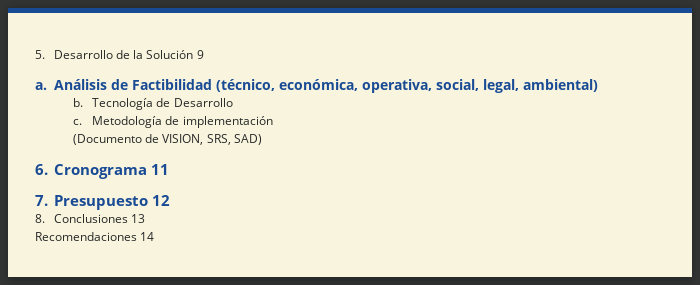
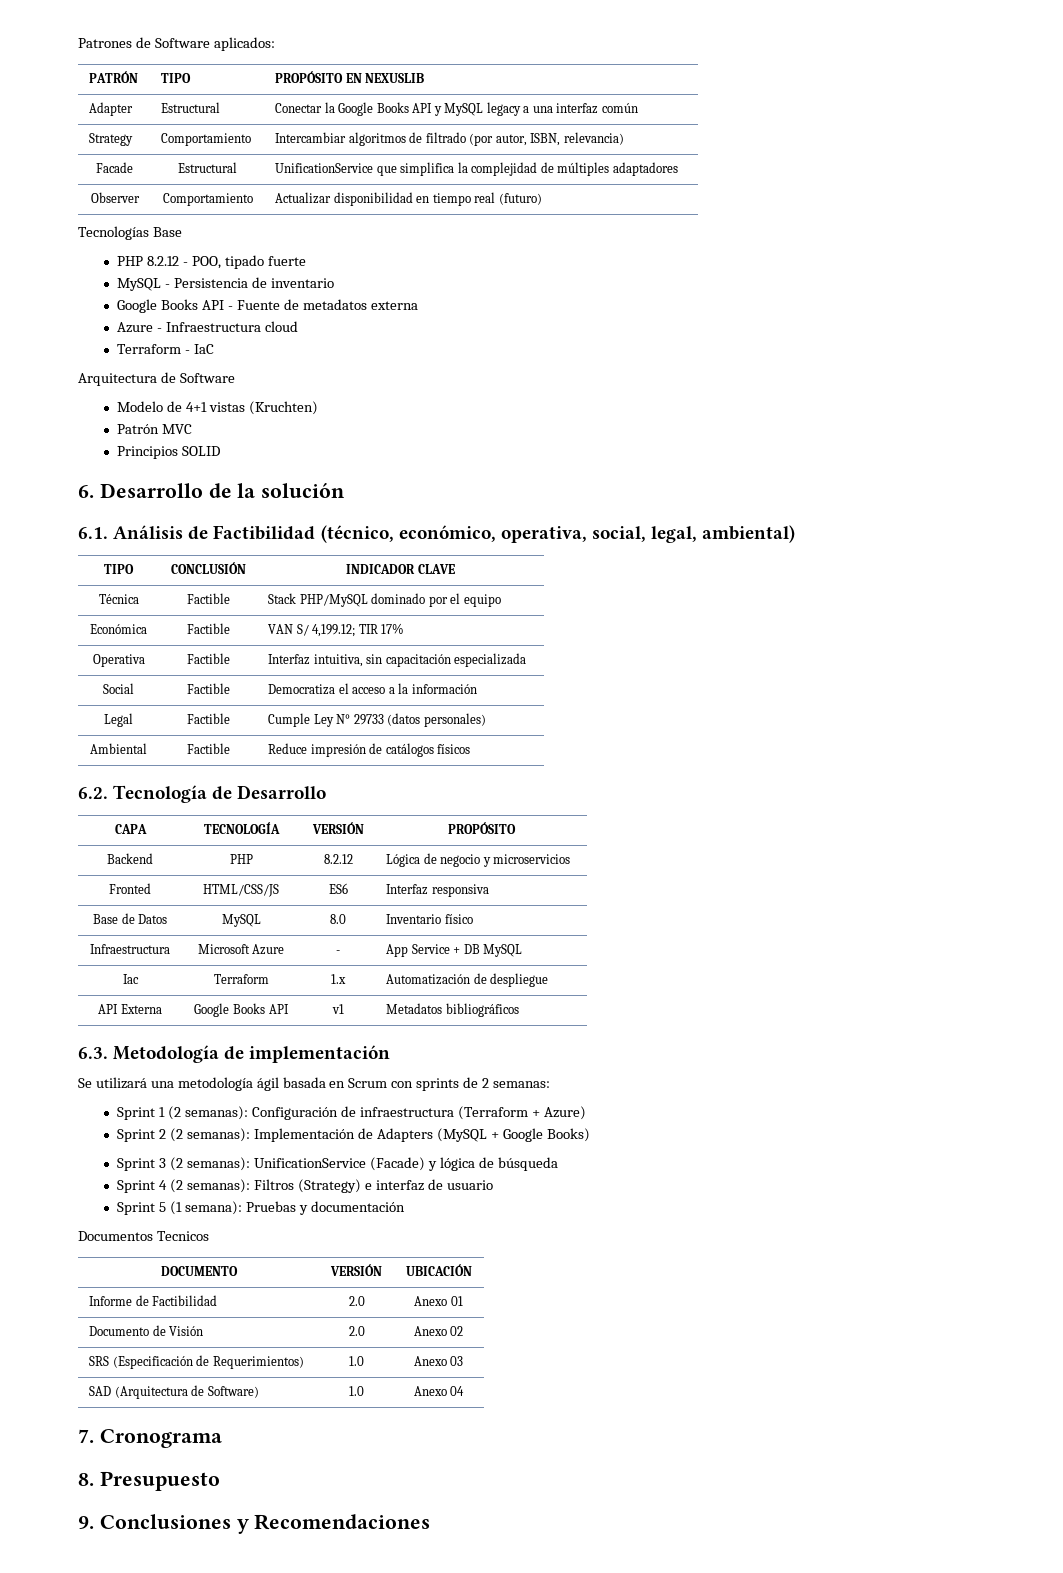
[35,50,204,59] [35,82,47,90] 5. Desarrollo de la Solución 9 // a. -> [78,37,275,51] [89,71,139,83] [161,73,192,83] [275,71,425,83] [89,102,134,116] [161,102,221,113] [275,102,638,116] [89,133,134,146] [161,133,252,146] [275,132,624,146] [96,162,133,173] [178,162,237,173] [275,162,678,176] [90,192,140,203] [162,193,253,206] [275,192,542,206] [78,226,182,240] [117,255,306,269] [117,277,335,291] [117,299,418,313] [117,321,299,333] [117,344,215,354] [78,372,235,386] [117,401,319,415] [117,424,193,434] [117,446,221,459] [78,483,346,498] [78,527,108,539] Patrones de Software aplicados: // PATRÓN | TIPO | PROPÓSITO EN NEXUSLIB // Adapter | Estructural | Conectar la Google Books API y MySQL legacy a una interfaz común // Strategy | Comportamiento | Intercambiar algoritmos de filtrado (por autor, ISBN, relevancia) // Facade | Estructural | UnificationService que simplifica la complejidad de múltiples adaptadores // Observer | Comportamiento | Actualizar disponibilidad en tiempo real (futuro) // Tecnologías Base // PHP 8.2.12 - POO, tipado fuerte // MySQL - Persistencia de inventario // Google Books API - Fuente de metadatos externa // Azure - Infraestructura cloud // Terraform - IaC // Arquitectura de Software // Modelo de 4+1 vistas (Kruchten) // Patrón MVC // Principios SOLID // 6. Desarrollo de la solución // 6.1.
[279,79,359,91] económica, -> [398,525,496,542] económico,
[73,98,233,110] [73,116,273,128] [73,134,262,145] [35,164,48,175] // b. Tecnología de Desarrollo // c. Metodología de implementación // (Documento de VISION, SRS, SAD) // 6. -> [104,564,134,574] [170,562,246,574] [346,564,455,574] [98,594,139,604] [186,593,230,604] [268,593,501,607] [90,624,147,634] [186,623,230,634] [268,623,405,637] [92,654,145,667] [186,653,230,664] [268,653,527,667] [103,683,134,694] [186,683,230,694] [268,683,477,695] [104,713,133,727] [186,713,230,724] [268,713,486,727] [90,743,147,754] [186,743,230,754] [268,743,471,757] [78,785,327,803] [114,824,147,834] [203,822,280,834] [311,822,364,834] [447,822,516,834] [107,853,153,864] [229,854,253,864] [323,854,353,864] [386,853,571,867] [109,883,151,894] [203,884,279,897] [328,883,348,894] [386,884,489,897] [92,913,168,924] [221,914,261,927] [330,914,346,924] [386,914,473,924] [90,944,170,954] [197,944,285,955] [336,950,340,954] [386,944,523,957] [122,974,139,984] [213,974,269,984] [331,974,346,984] [386,973,549,987] [98,1004,162,1014] [194,1003,289,1017] [331,1004,344,1014] [386,1003,519,1017] [78,1045,391,1063] [78,1077,550,1091] [117,1106,586,1120] [117,1128,590,1142] [117,1157,558,1171] [117,1179,493,1193] [117,1201,405,1215] [78,1231,209,1241] [161,1266,238,1276] [330,1264,382,1276] [405,1264,472,1276] [89,1295,218,1306] [348,1296,365,1306] [414,1296,463,1306] [89,1325,204,1336] [348,1326,365,1336] [413,1326,464,1336] [89,1355,304,1369] [349,1356,364,1366] [413,1356,464,1366] [89,1385,259,1399] [349,1386,364,1396] [413,1386,465,1396] [78,1429,94,1443] // TIPO | CONCLUSIÓN | INDICADOR CLAVE // Técnica | Factible | Stack PHP/MySQL dominado por el equipo // Económica | Factible | VAN S/ 4,199.12; TIR 17% // Operativa | Factible | Interfaz intuitiva, sin capacitación especializada // Social | Factible | Democratiza el acceso a la información // Legal | Factible | Cumple Ley N° 29733 (datos personales) // Ambiental | Factible | Reduce impresión de catálogos físicos // 6.2. Tecnología de Desarrollo // CAPA | TECNOLOGÍA | VERSIÓN | PROPÓSITO // Backend | PHP | 8.2.12 | Lógica de negocio y microservicios // Fronted | HTML/CSS/JS | ES6 | Interfaz responsiva // Base de Datos | MySQL | 8.0 | Inventario físico // Infraestructura | Microsoft Azure | - | App Service + DB MySQL // Iac | Terraform | 1.x | Automatización de despliegue // API Externa | Google Books API | v1 | Metadatos bibliográficos // 6.3. Metodología de implementación // Se utilizará una metodología ágil basada en Scrum con sprints de 2 semanas: // Sprint 1 (2 semanas): Configuración de infraestructura (Terraform + Azure) // Sprint 2 (2 semanas): Implementación de Adapters (MySQL + Google Books) // Sprint 3 (2 semanas): UnificationService (Facade) y lógica de búsqueda // Sprint 4 (2 semanas): Filtros (Strategy) e interfaz de usuario // Sprint 5 (1 semana): Pruebas y documentación // Documentos Tecnicos // DOCUMENTO | VERSIÓN | UBICACIÓN // Informe de Factibilidad | 2.0 | Anexo 01 // Documento de Visión | 2.0 | Anexo 02 // SRS (Especificación de Requerimientos) | 1.0 | Anexo 03 // SAD (Arquitectura de Software) | 1.0 | Anexo 04 // 7.
[151,164,170,175] [35,195,48,206] 11 // 7. -> [78,1473,94,1486] // 8.
[152,195,171,206] [35,214,146,223] [35,232,155,241] 12 // 8. Conclusiones 13 // Recomendaciones 14 -> [78,1514,431,1534] // 9. Conclusiones y Recomendaciones

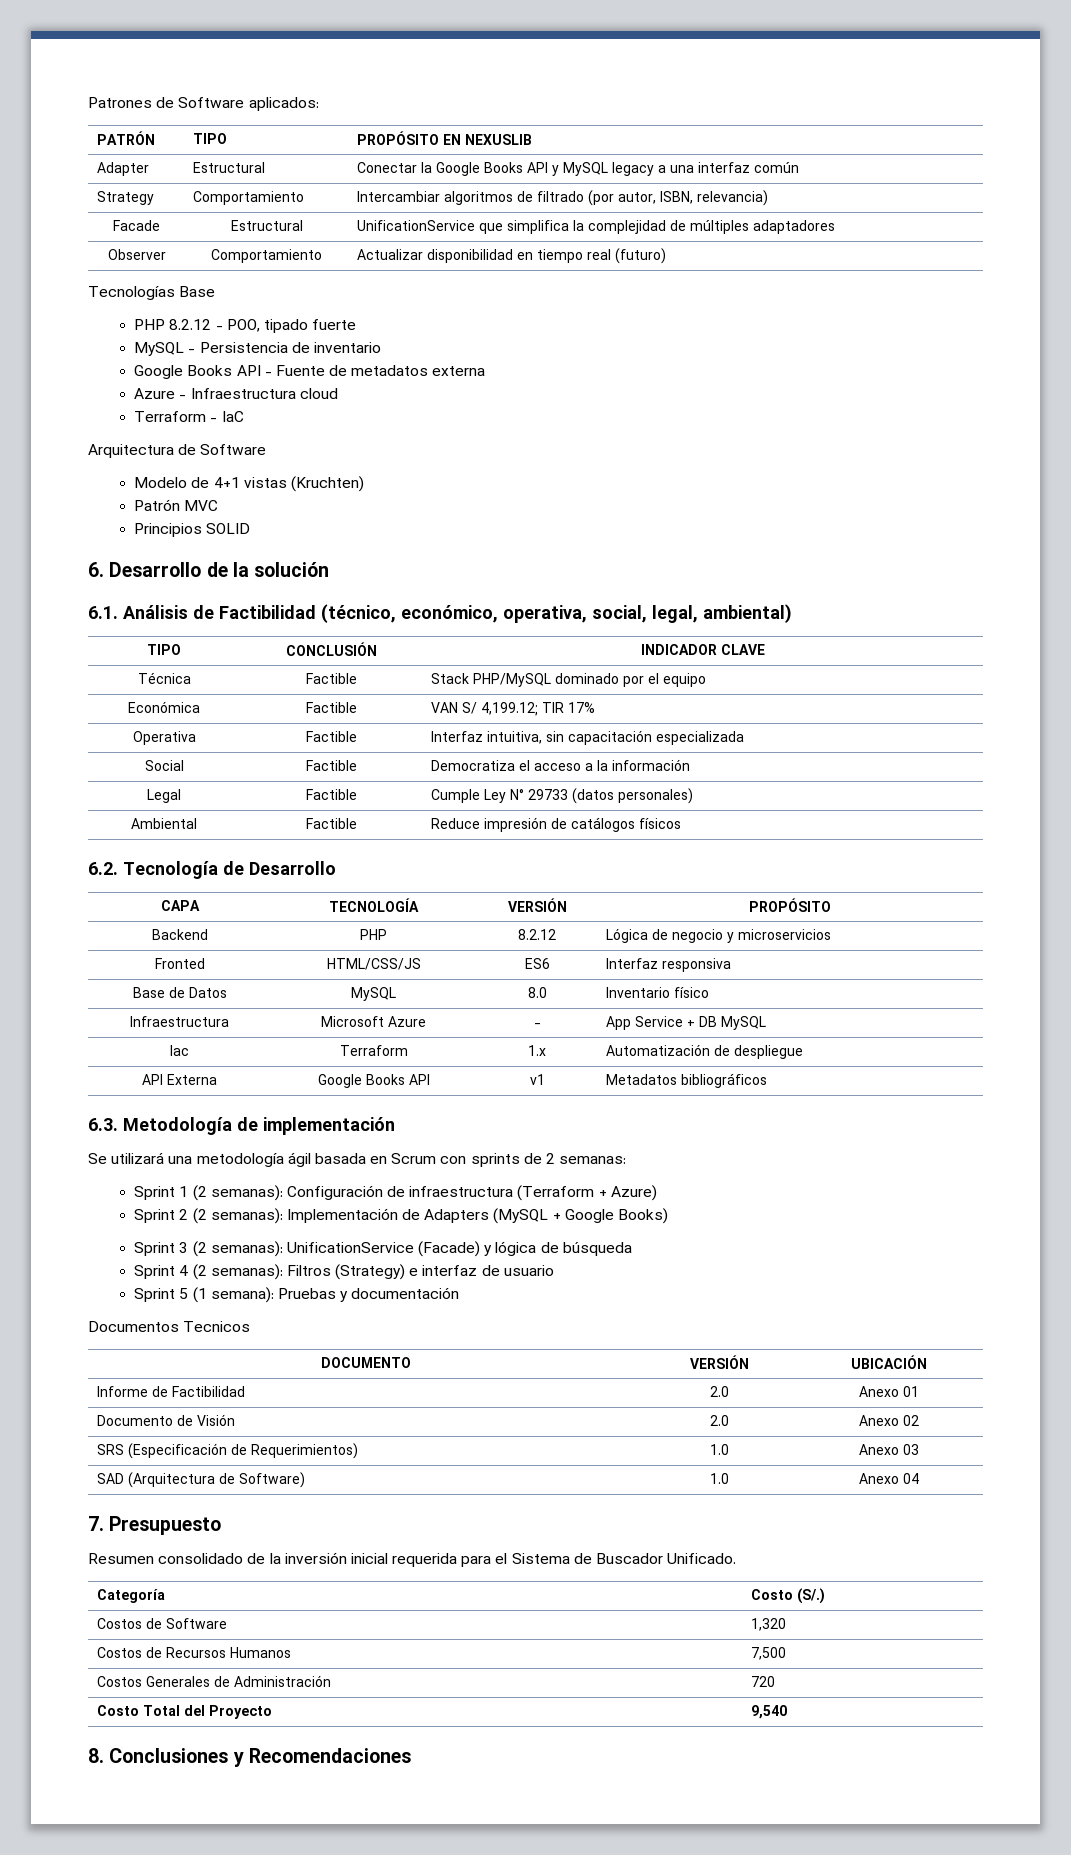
[99,1429,222,1448] Cronograma -> [109,1516,222,1535] [88,1552,737,1567] [96,1589,165,1603] [750,1588,825,1604] [96,1618,227,1629] [750,1618,786,1631] [96,1647,291,1658] [750,1647,786,1660] [96,1675,331,1687] [750,1676,775,1687] [96,1705,272,1719] [750,1705,787,1719] Presupuesto // Resumen consolidado de la inversión inicial requerida para el Sistema de Buscador Unificado. // Categoría | Costo (S/.) // Costos de Software | 1,320 // Costos de Recursos Humanos | 7,500 // Costos Generales de Administración | 720 // Costo Total del Proyecto | 9,540
[99,1471,220,1491] [78,1516,94,1529] Presupuesto // 9. -> (104, 1755) none

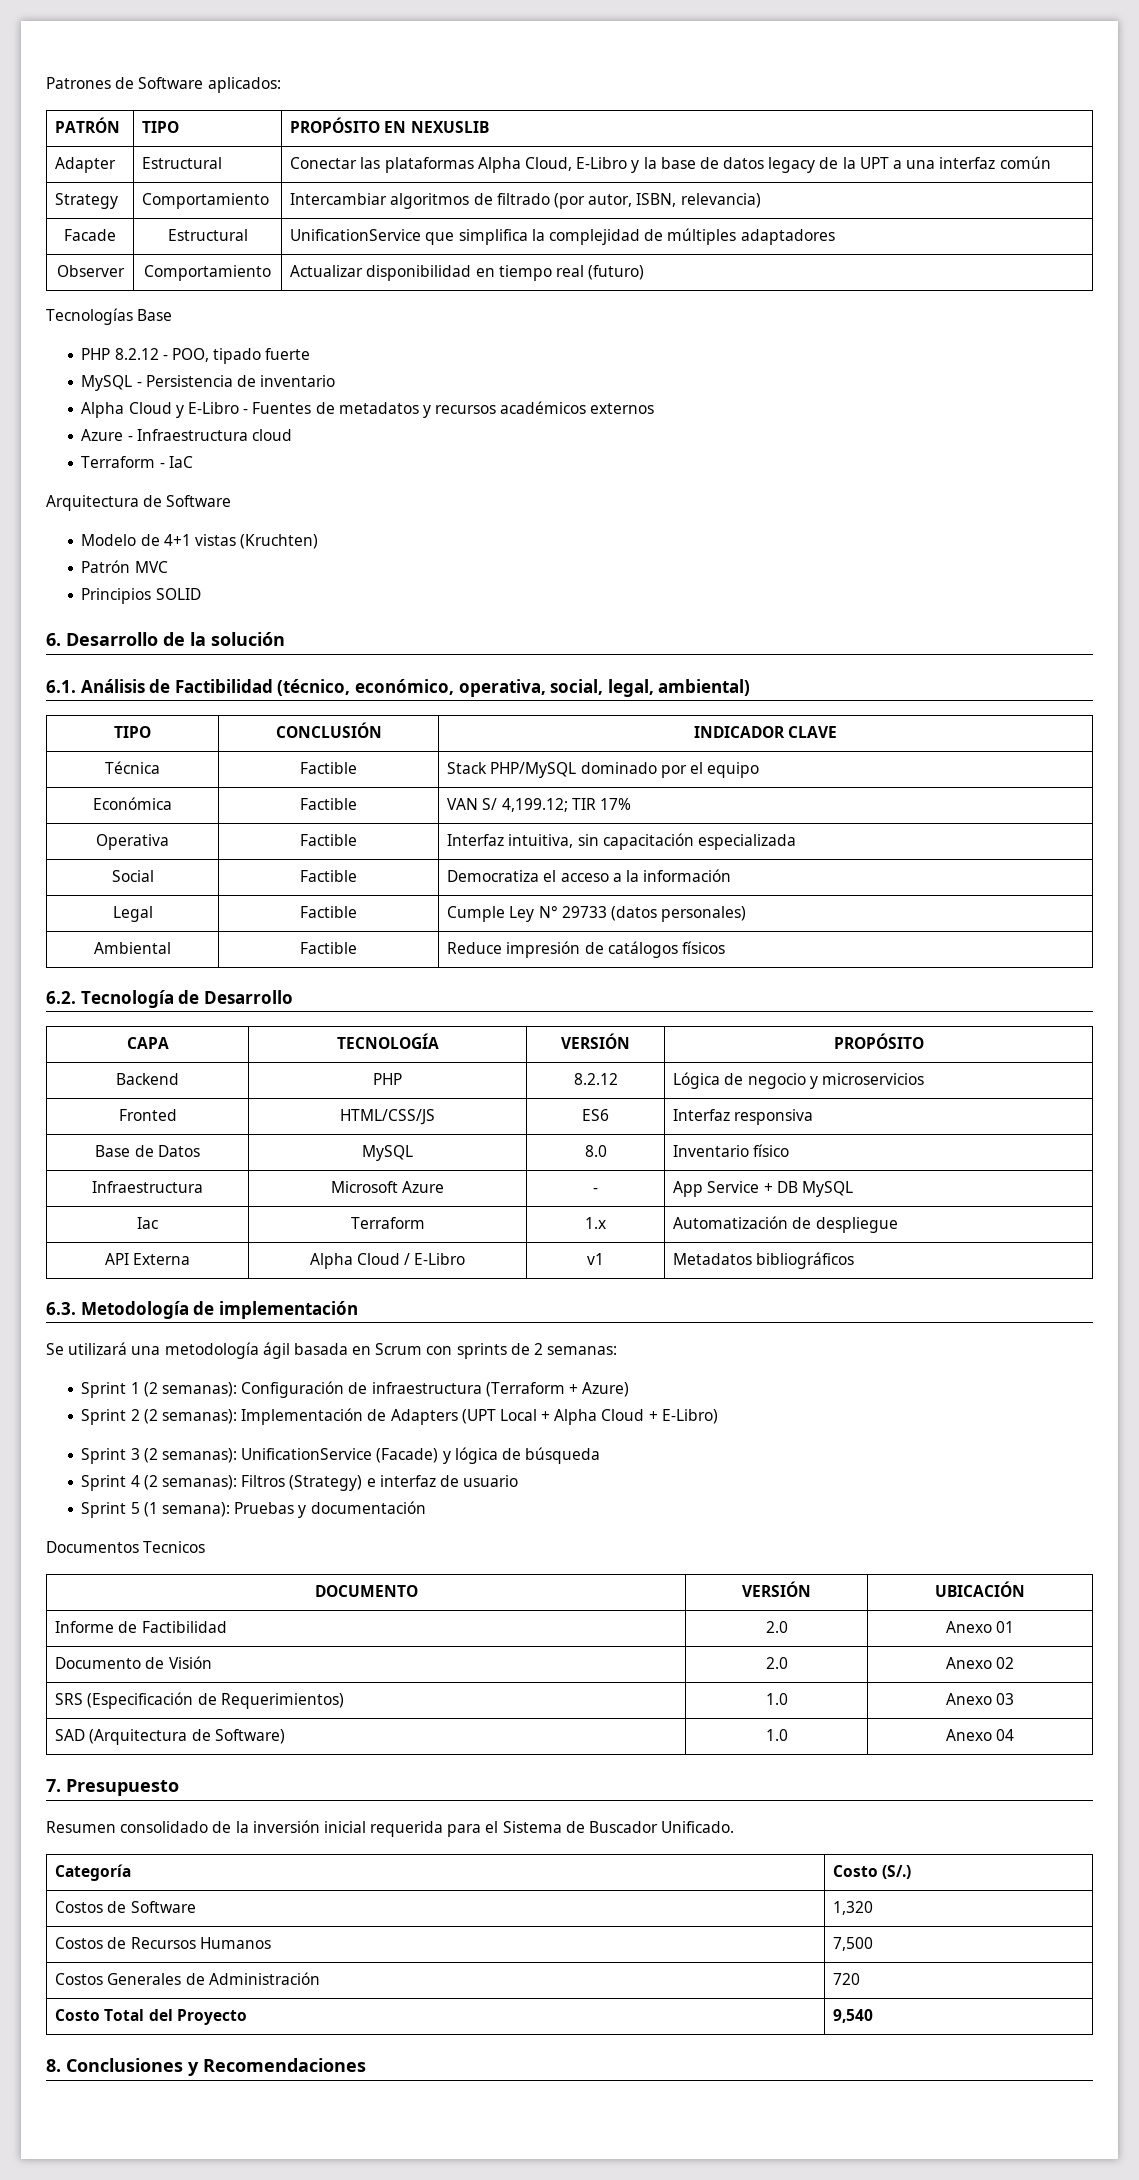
[420,162,654,176] la Google Books API y MySQL legacy -> [360,157,889,173] las plataformas Alpha Cloud, E-Libro y la base de datos legacy de la UPT
[134,365,486,379] Google Books API - Fuente de metadatos externa -> [81,401,655,418] Alpha Cloud y E-Libro - Fuentes de metadatos y recursos académicos externos
[317,1074,430,1088] Google Books API -> [309,1253,466,1269] Alpha Cloud / E-Libro
[493,1208,669,1224] (MySQL + Google Books) -> [461,1409,718,1425] (UPT Local + Alpha Cloud + E-Libro)

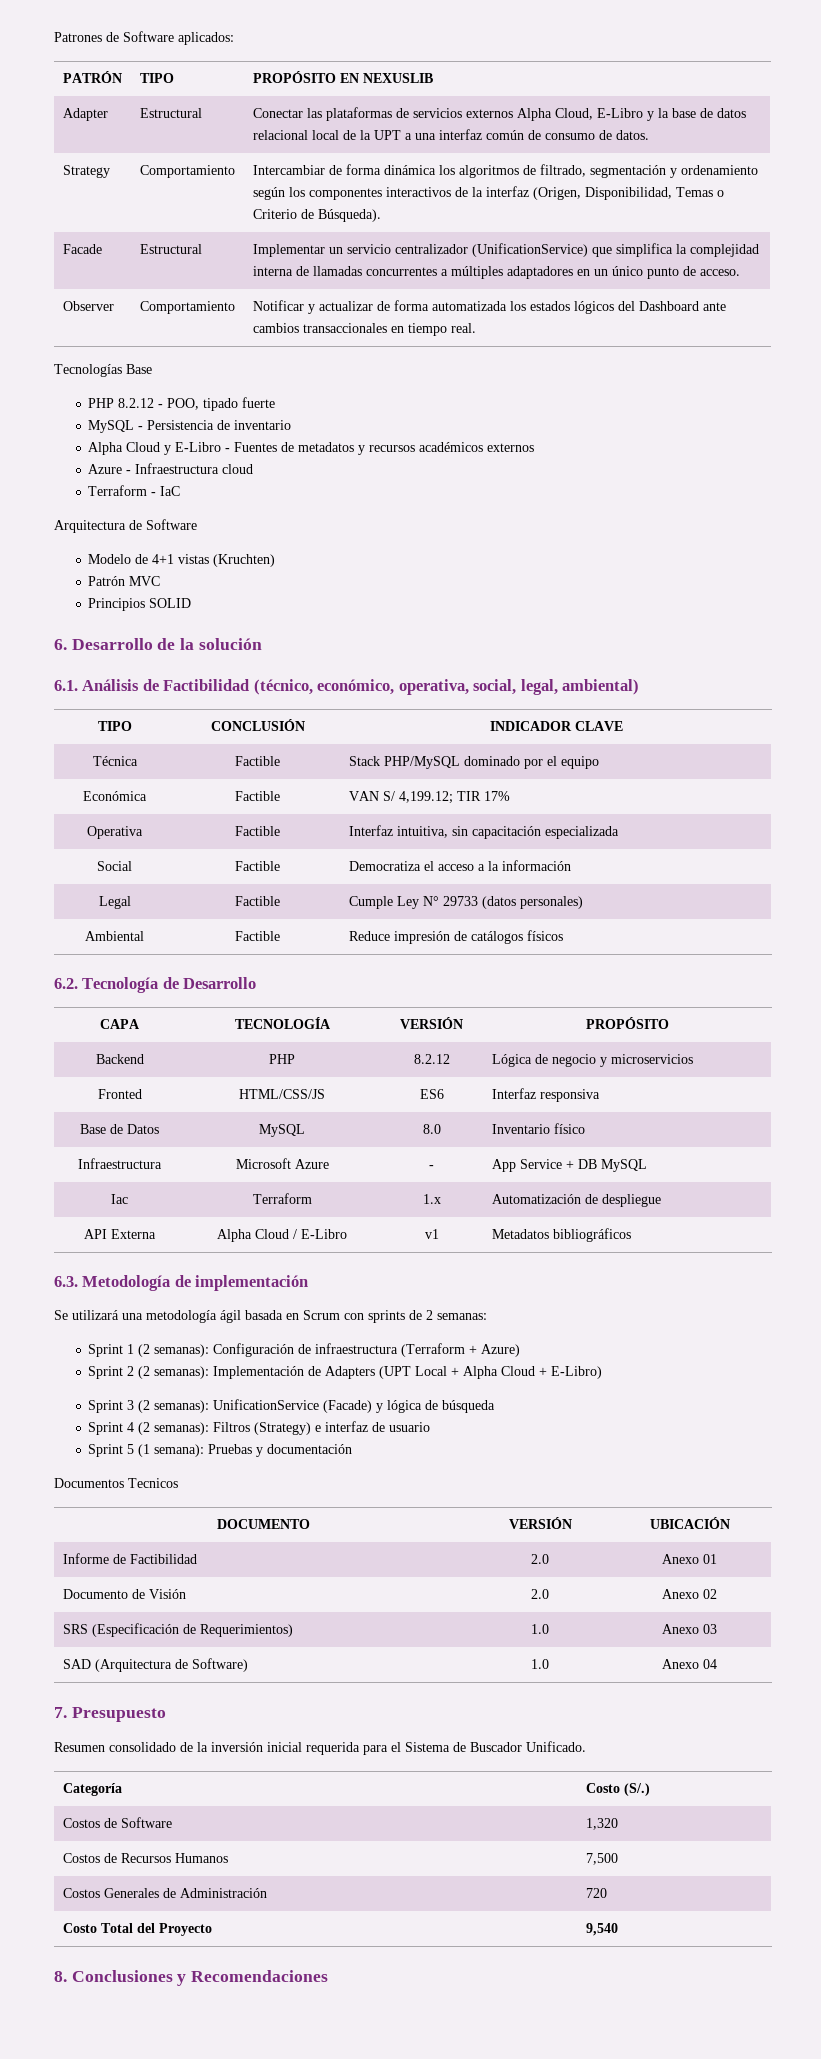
(474, 165) none -> [395,108,513,118] de servicios externos
[768,157,816,173] legacy -> [252,130,339,140] relacional local
(1051, 162) none -> [527,130,649,140] de consumo de datos.
[390,193,761,209] [64,229,116,241] [167,229,248,241] [290,228,835,245] [56,265,125,277] [144,265,271,281] [290,265,645,281] algoritmos de filtrado (por autor, ISBN, relevancia) // Facade | Estructural | UnificationService que simplifica la complejidad de múltiples adaptadores // Observer | Comportamiento | Actualizar disponibilidad en tiempo real (futuro) -> [328,164,758,178] [252,186,724,200] [252,209,381,222] [62,244,102,254] [139,244,202,254] [252,243,759,257] [252,266,740,279] [62,301,114,311] [139,301,235,314] [252,300,726,314] [252,323,476,336] de forma dinámica los algoritmos de filtrado, segmentación y ordenamiento según los componentes interactivos de la interfaz (Origen, Disponibilidad, Temas o Criterio de Búsqueda). // Facade | Estructural | Implementar un servicio centralizador (UnificationService) que simplifica la complejidad interna de llamadas concurrentes a múltiples adaptadores en un único punto de acceso. // Observer | Comportamiento | Notificar y actualizar de forma automatizada los estados lógicos del Dashboard ante cambios transaccionales en tiempo real.

